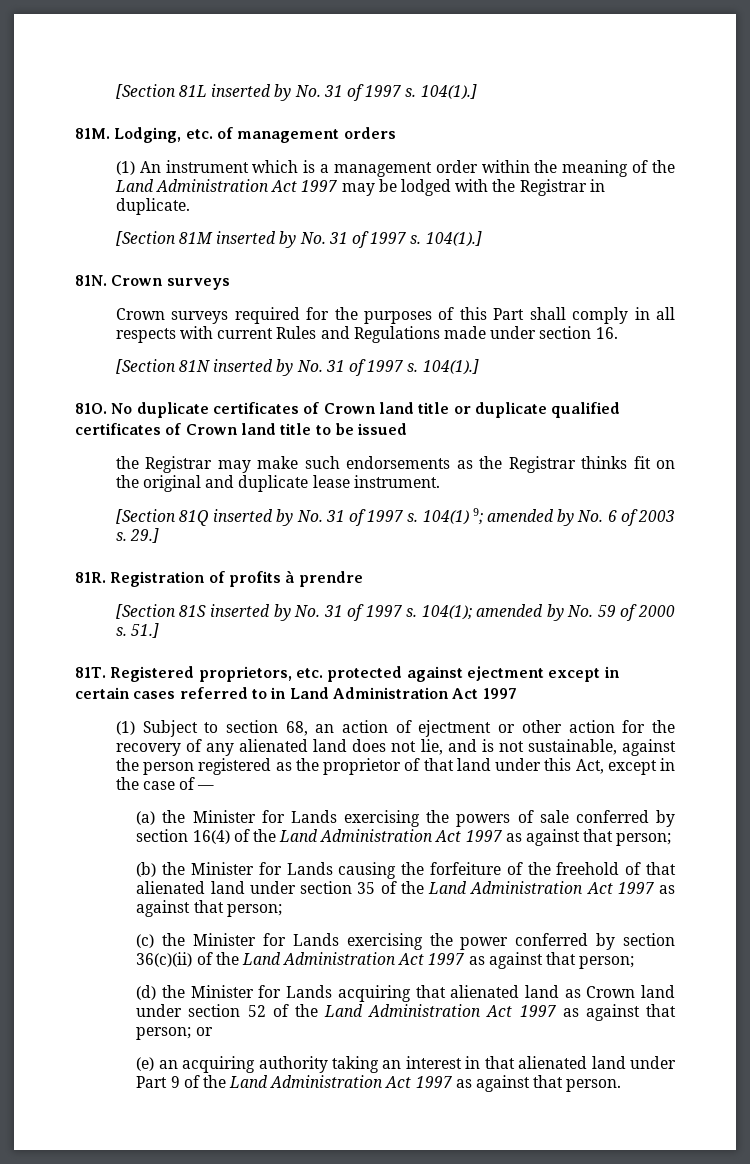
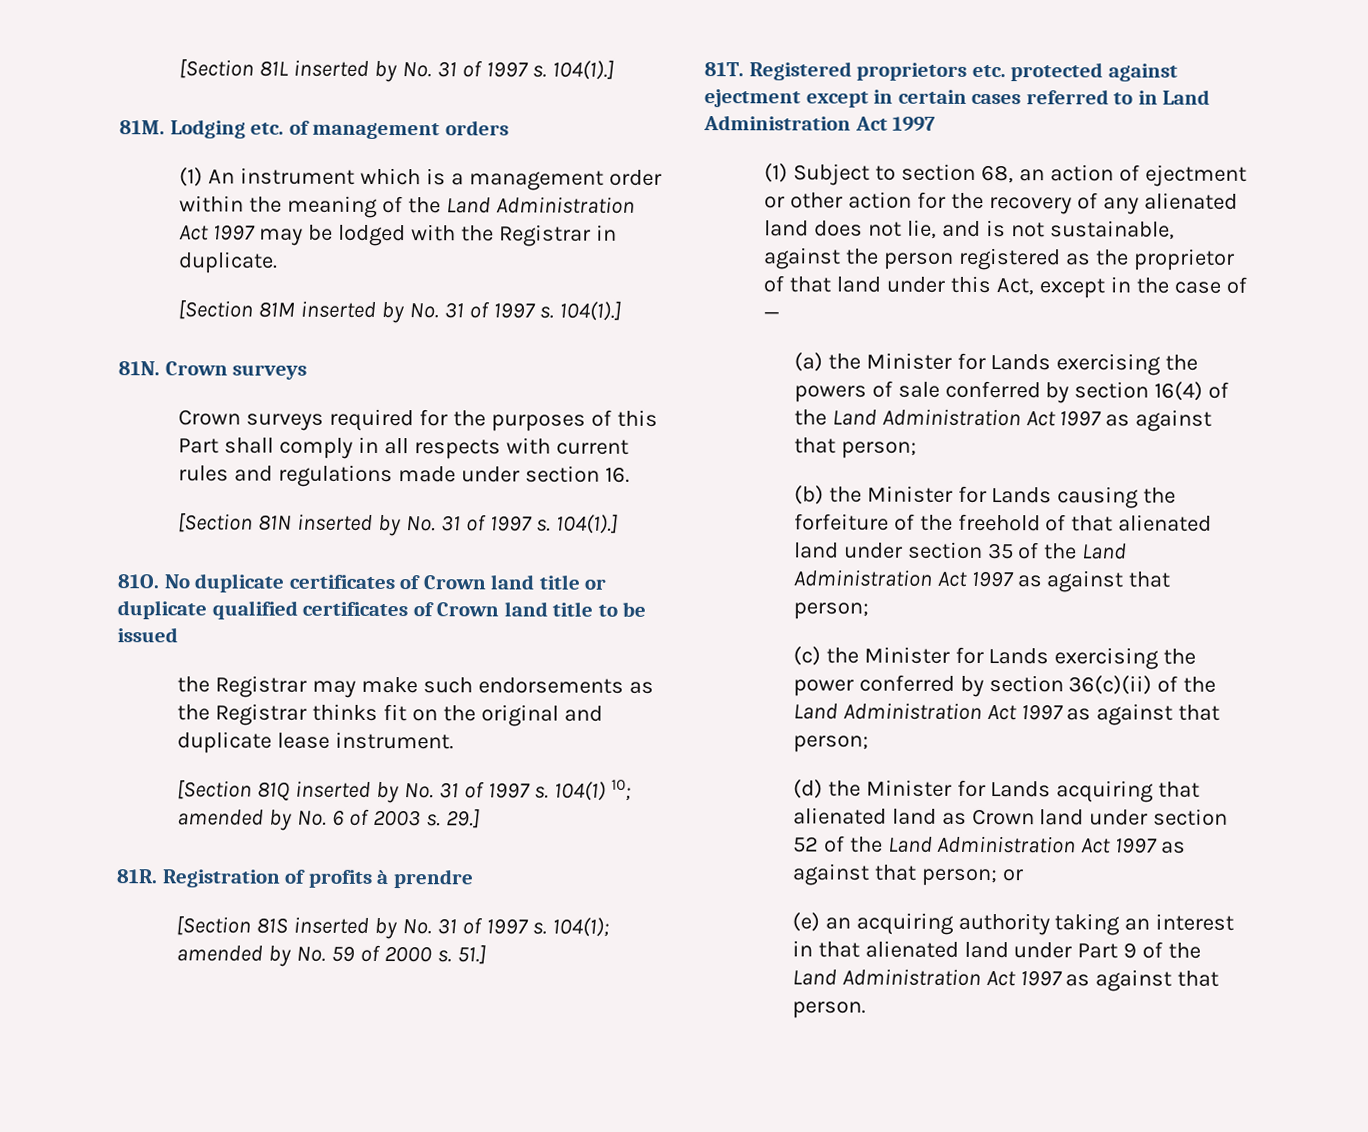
[114,127,182,143] Lodging, -> [169,119,246,139] Lodging
[276,326,440,343] Rules and Regulations -> [178,464,394,488] rules and regulations
[472,508,483,525] 9; -> [610,779,631,801] 10;
[198,666,292,682] proprietors, -> [856,62,968,81] proprietors

